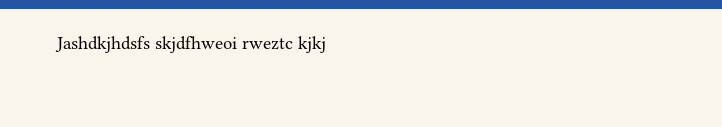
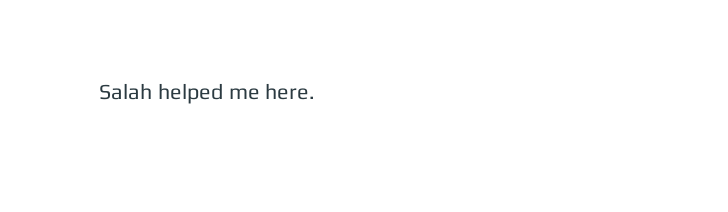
[55,36,326,53] Jashdkjhdsfs skjdfhweoi rweztc kjkj -> [99,83,316,104] Salah helped me here.

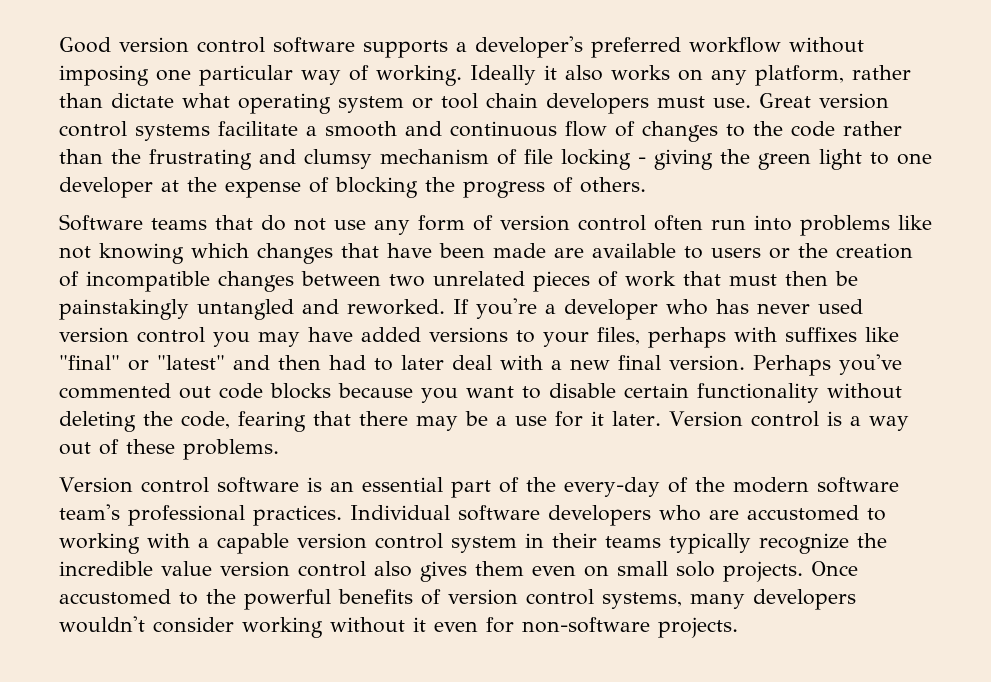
[99,83,316,104] Salah helped me here. -> [59,36,864,58] [59,65,911,86] [59,93,889,114] [59,121,902,142] [59,149,932,170] [59,177,646,198] [59,214,932,236] [59,243,913,264] [59,271,858,292] [59,298,863,320] [59,327,899,348] [59,354,902,376] [59,383,902,403] [59,411,909,432] [59,439,279,460] [59,477,899,498] [59,504,886,526] [59,533,887,554] [59,561,858,582] [59,589,856,610] [59,616,738,638] Good version control software supports a developer's preferred workflow without imposing one particular way of working. Ideally it also works on any platform, rather than dictate what operating system or tool chain developers must use. Great version control systems facilitate a smooth and continuous flow of changes to the code rather than the frustrating and clumsy mechanism of file locking - giving the green light to one developer at the expense of blocking the progress of others. // Software teams that do not use any form of version control often run into problems like not knowing which changes that have been made are available to users or the creation of incompatible changes between two unrelated pieces of work that must then be painstakingly untangled and reworked. If you're a developer who has never used version control you may have added versions to your files, perhaps with suffixes like "final" or "latest" and then had to later deal with a new final version. Perhaps you've commented out code blocks because you want to disable certain functionality without deleting the code, fearing that there may be a use for it later. Version control is a way out of these problems. // Version control software is an essential part of the every-day of the modern software team's professional practices. Individual software developers who are accustomed to working with a capable version control system in their teams typically recognize the incredible value version control also gives them even on small solo projects. Once accustomed to the powerful benefits of version control systems, many developers wouldn't consider working without it even for non-software projects.

